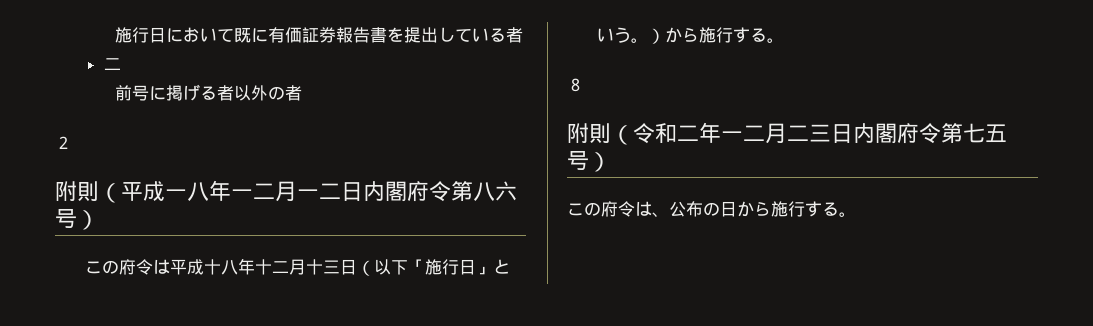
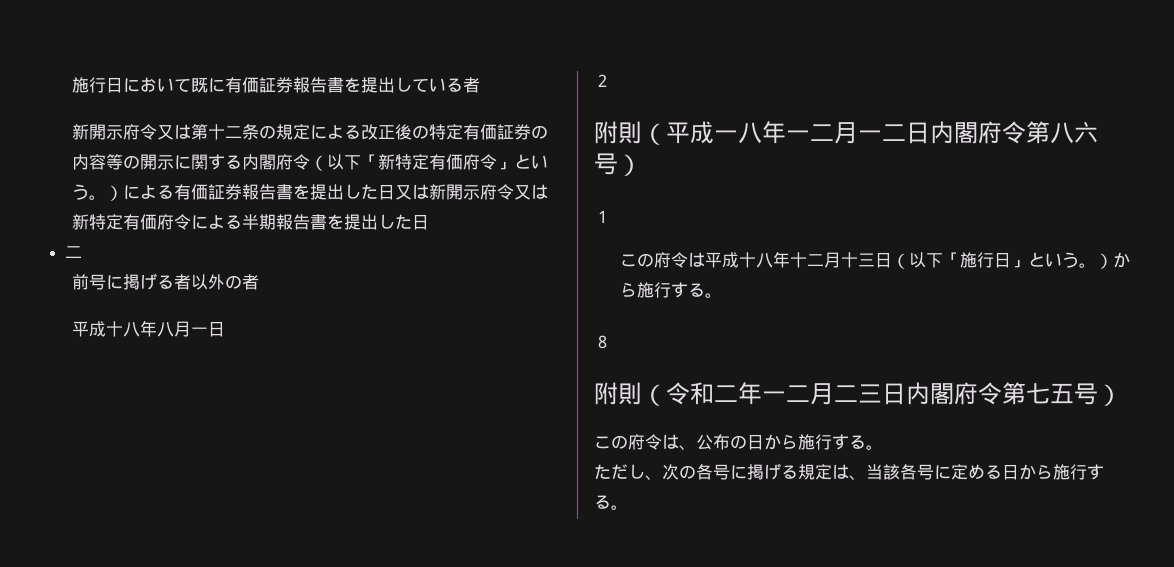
(523, 35) none -> [72,124,549,140] [72,154,549,171] [72,184,549,201] [72,214,430,230] // 新開示府令又は第十二条の規定による改正後の特定有価証券の内容等の開示に関する内閣府令（以下「新特定有価府令」という。）による有価証券報告書を提出した日又は新開示府令又は新特定有価府令による半期報告書を提出した日
(302, 93) none -> [72,320,226,337] // 平成十八年八月一日
(99, 220) none -> [594,210,611,223] // １
(856, 214) none -> [594,463,1104,480] [594,495,628,510] // ただし、次の各号に掲げる規定は、当該各号に定める日から施行する。

